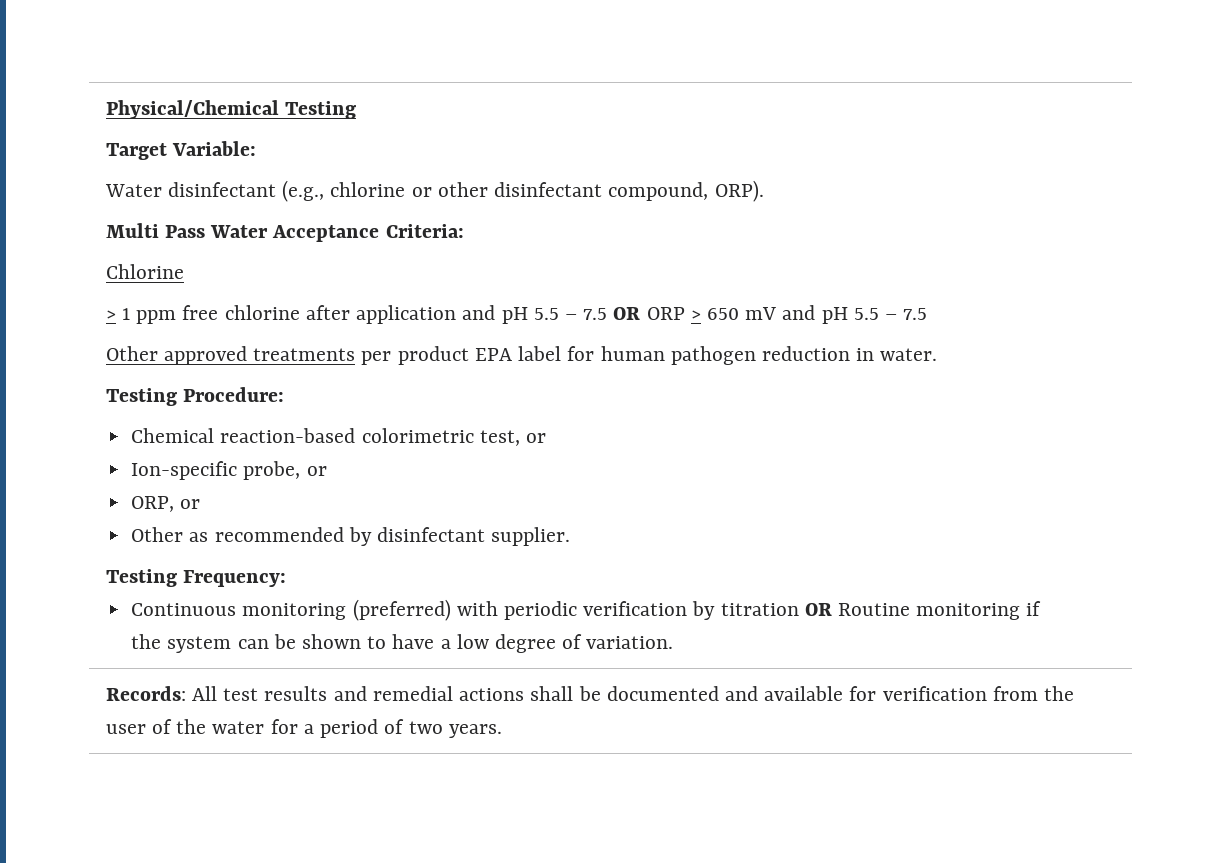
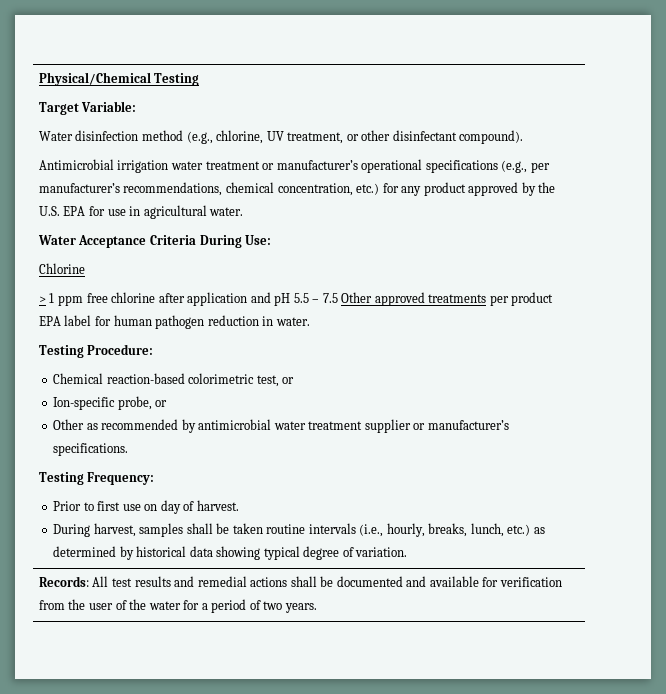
[168,180,764,202] [105,223,464,242] disinfectant (e.g., chlorine or other disinfectant compound, ORP). // Multi Pass Water Acceptance Criteria: -> [75,130,524,144] [38,159,550,173] [38,182,556,196] [38,205,244,219] [37,235,272,248] disinfection method (e.g., chlorine, UV treatment, or other disinfectant compound). // Antimicrobial irrigation water treatment or manufacturer’s operational specifications (e.g., per manufacturer’s recommendations, chemical concentration, etc.) for any product approved by the U.S. EPA for use in agricultural water. // Water Acceptance Criteria During Use:
[613,305,928,324] OR ORP > 650 mV and pH 5.5 – 7.5 // -> (338, 298) none
[131,496,201,512] // ORP, or -> (168, 403) none
[376,527,571,546] [105,569,287,587] [131,599,1042,621] [131,634,489,653] disinfectant supplier. // Testing Frequency: // Continuous monitoring (preferred) with periodic verification by titration OR Routine monitoring if the system can be shown to have a low -> [198,419,509,433] [53,443,129,456] [38,472,155,485] [53,500,239,514] [53,523,545,537] [53,546,300,560] antimicrobial water treatment supplier or manufacturer’s specifications. // Testing Frequency: // Prior to first use on day of harvest. // During harvest, samples shall be taken routine intervals (i.e., hourly, breaks, lunch, etc.) as determined by historical data showing typical

